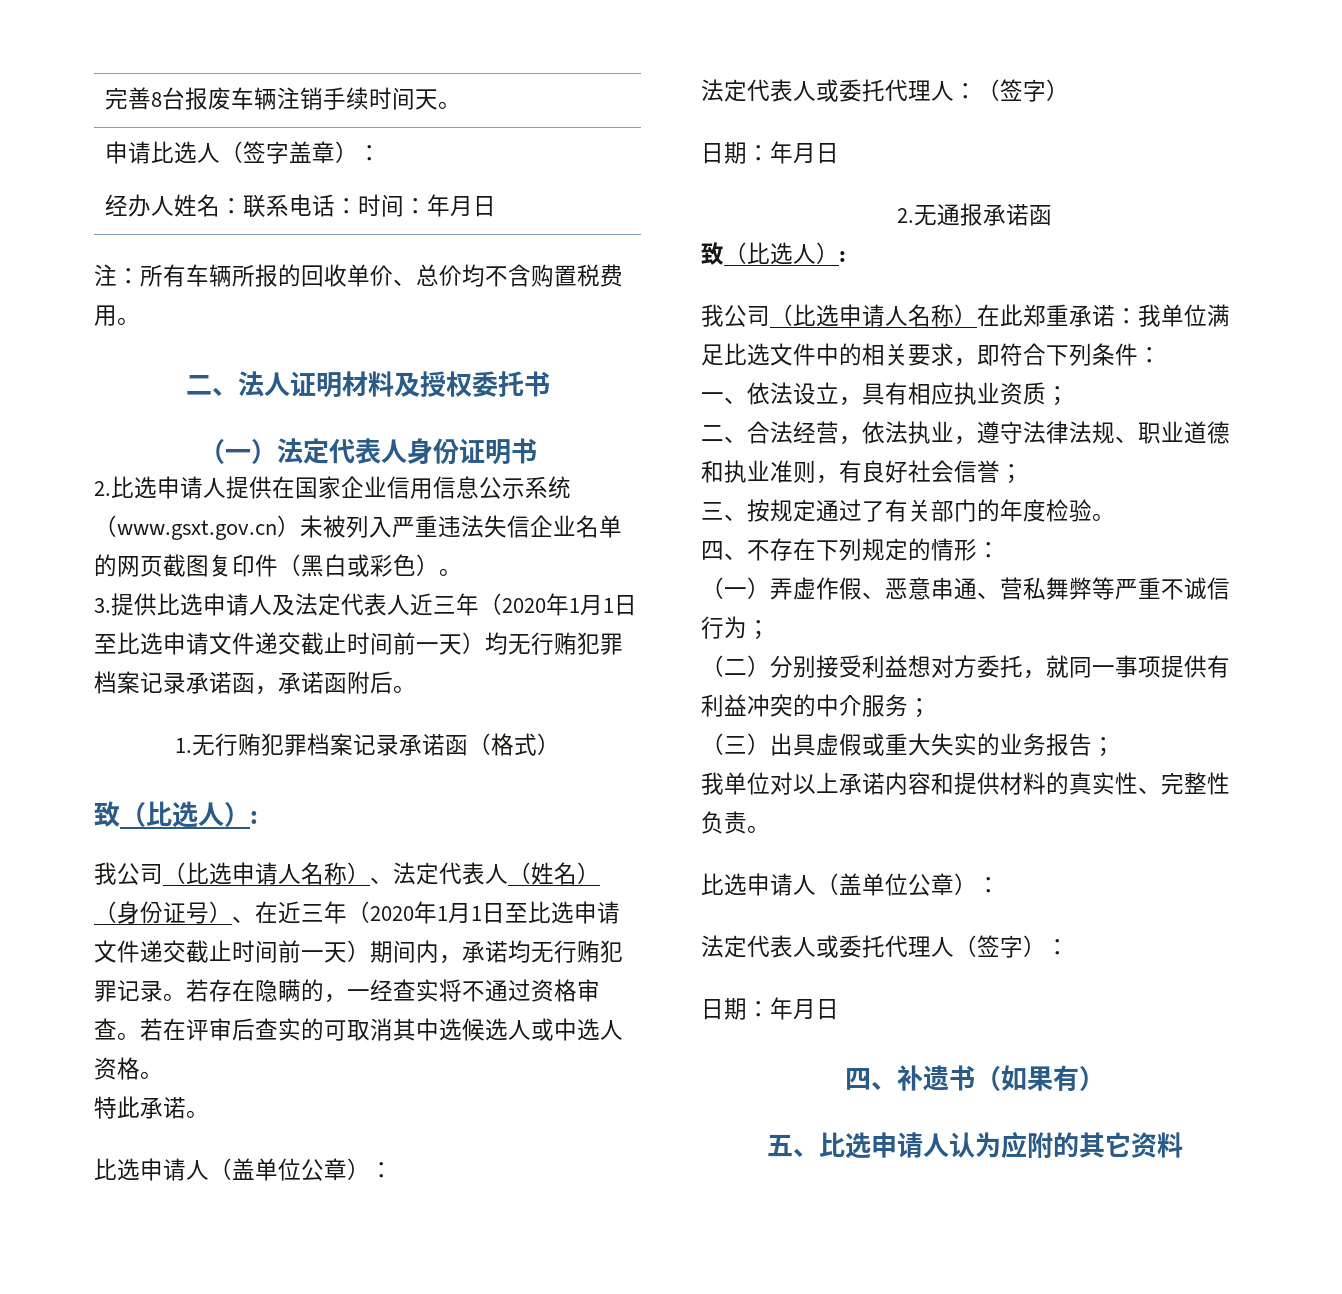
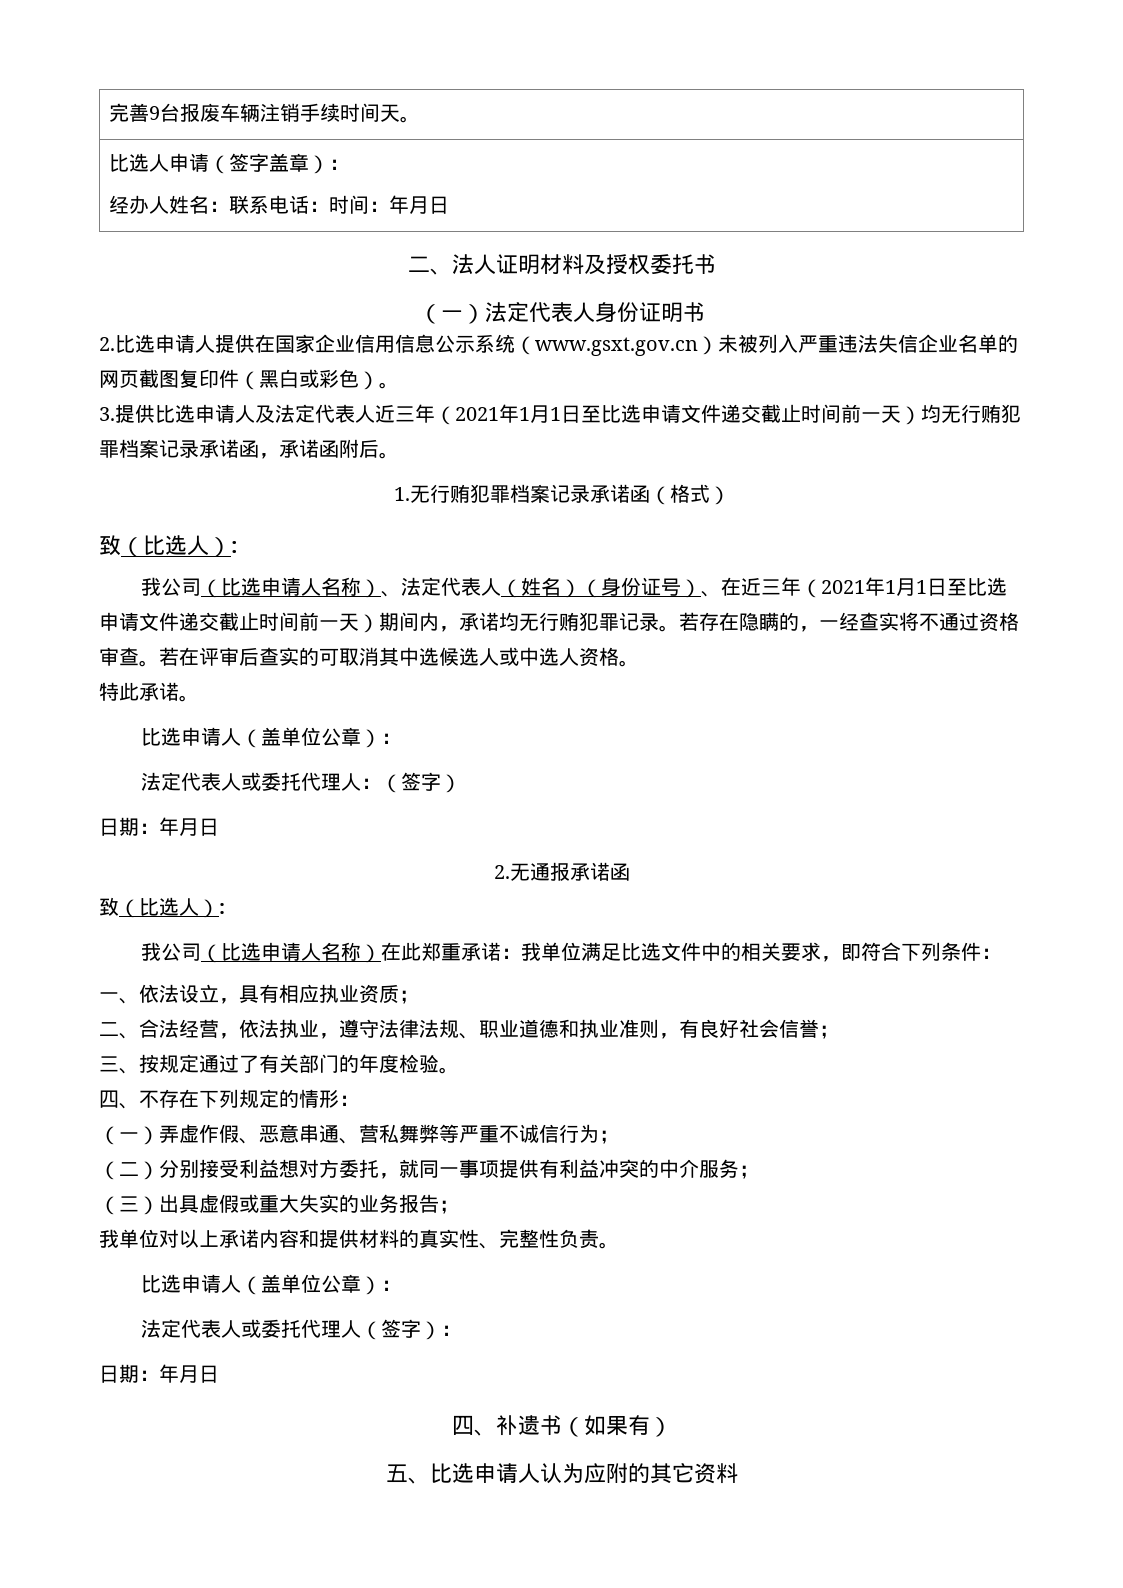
[150,92,162,107] 8 -> [149,106,161,120] 9
[104,141,220,164] 申请比选人 -> [109,153,210,172] 比选人申请
[94,264,623,287] [94,305,140,326] // 注：所有车辆所报的回收单价、总价均不含购置税费用。 -> (450, 205) none
[502,598,546,613] 2020 -> [455,407,499,421] 2021
[370,906,414,921] 2020 -> [821,580,866,594] 2021

